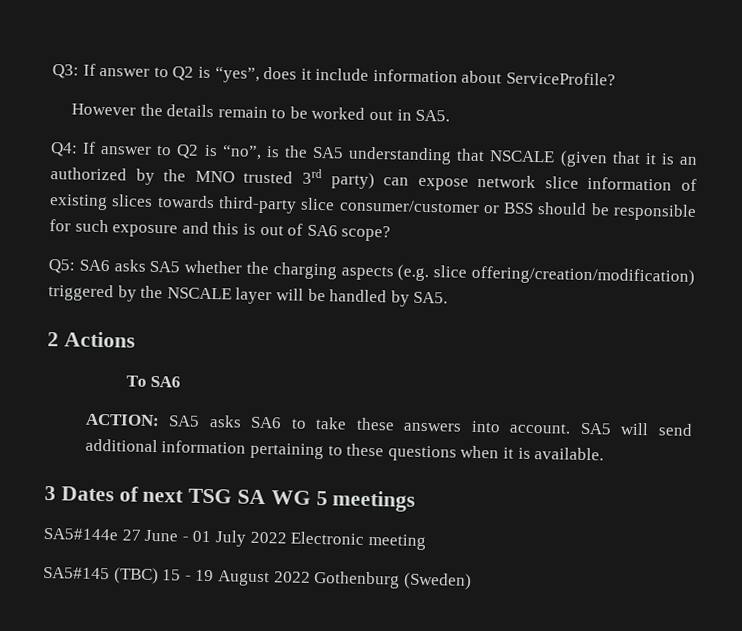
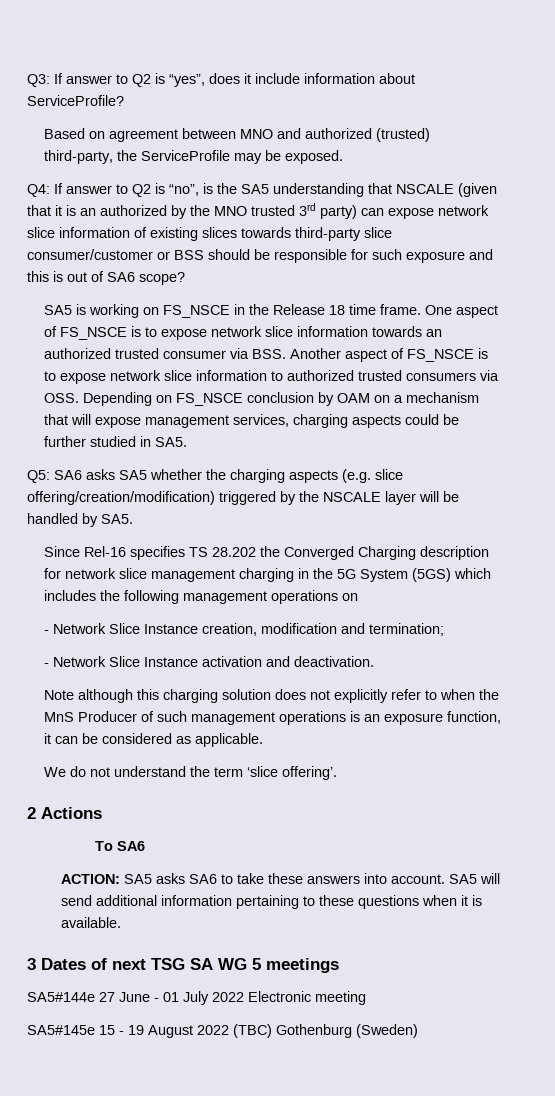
[70,103,451,122] However the details remain to be worked out in SA5. -> [43,128,430,142] [43,150,343,164] Based on agreement between MNO and authorized (trusted) third-party, the ServiceProfile may be exposed.
(392, 233) none -> [43,304,498,318] [43,326,442,340] [43,348,488,362] [43,370,499,384] [43,392,479,406] [43,414,459,428] [43,436,187,447] // SA5 is working on FS_NSCE in the Release 18 time frame. One aspect of FS_NSCE is to expose network slice information towards an authorized trusted consumer via BSS. Another aspect of FS_NSCE is to expose network slice information to authorized trusted consumers via OSS. Depending on FS_NSCE conclusion by OAM on a mechanism that will expose management services, charging aspects could be further studied in SA5.
(449, 297) none -> [43,546,489,560] [43,568,491,582] [43,590,358,604] [43,623,444,636] [43,656,374,667] [43,689,499,703] [43,711,501,725] [43,733,263,747] [43,766,337,780] // Since Rel-16 specifies TS 28.202 the Converged Charging description for network slice management charging in the 5G System (5GS) which includes the following management operations on // - Network Slice Instance creation, modification and termination; // - Network Slice Instance activation and deactivation. // Note although this charging solution does not explicitly refer to when the MnS Producer of such management operations is an exposure function, it can be considered as applicable. // We do not understand the term ‘slice offering’.
[43,566,159,585] SA5#145 (TBC) -> [27,1025,95,1035] SA5#145e
(311, 577) none -> [233,1024,272,1038] (TBC)

